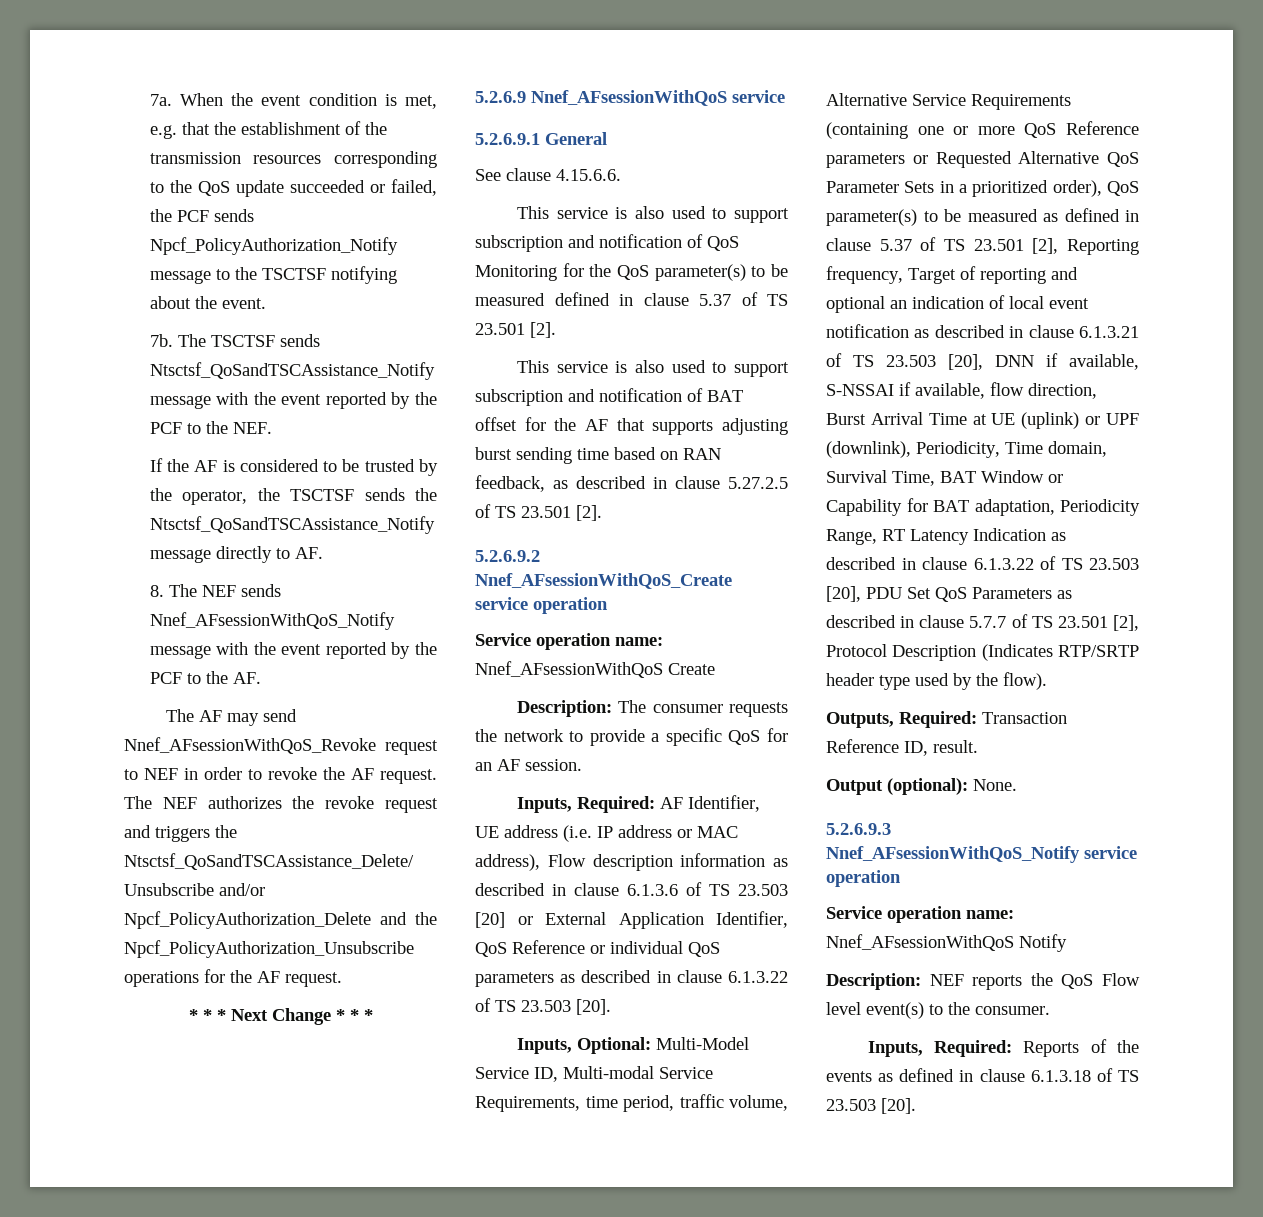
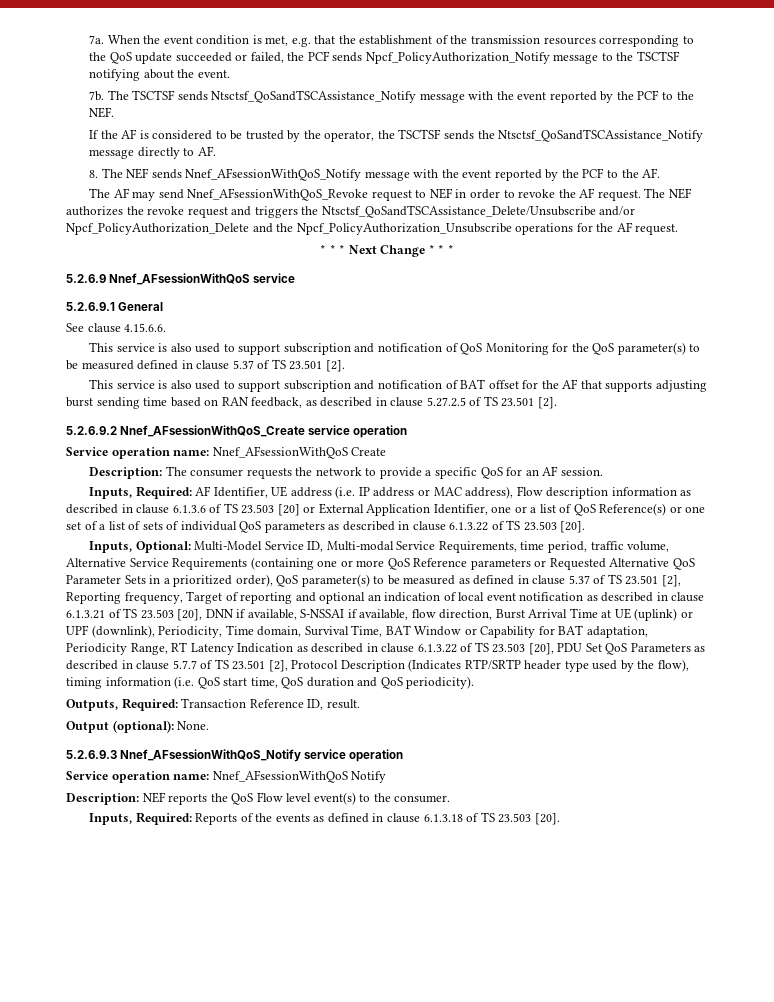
[475,940,605,957] QoS Reference or -> [491,503,706,516] [66,521,180,530] one or a list of QoS Reference(s) or one set of a list of sets of
[1003,672,1047,690] flow). -> [657,659,689,672] [66,676,475,689] flow), timing information (i.e. QoS start time, QoS duration and QoS periodicity).

